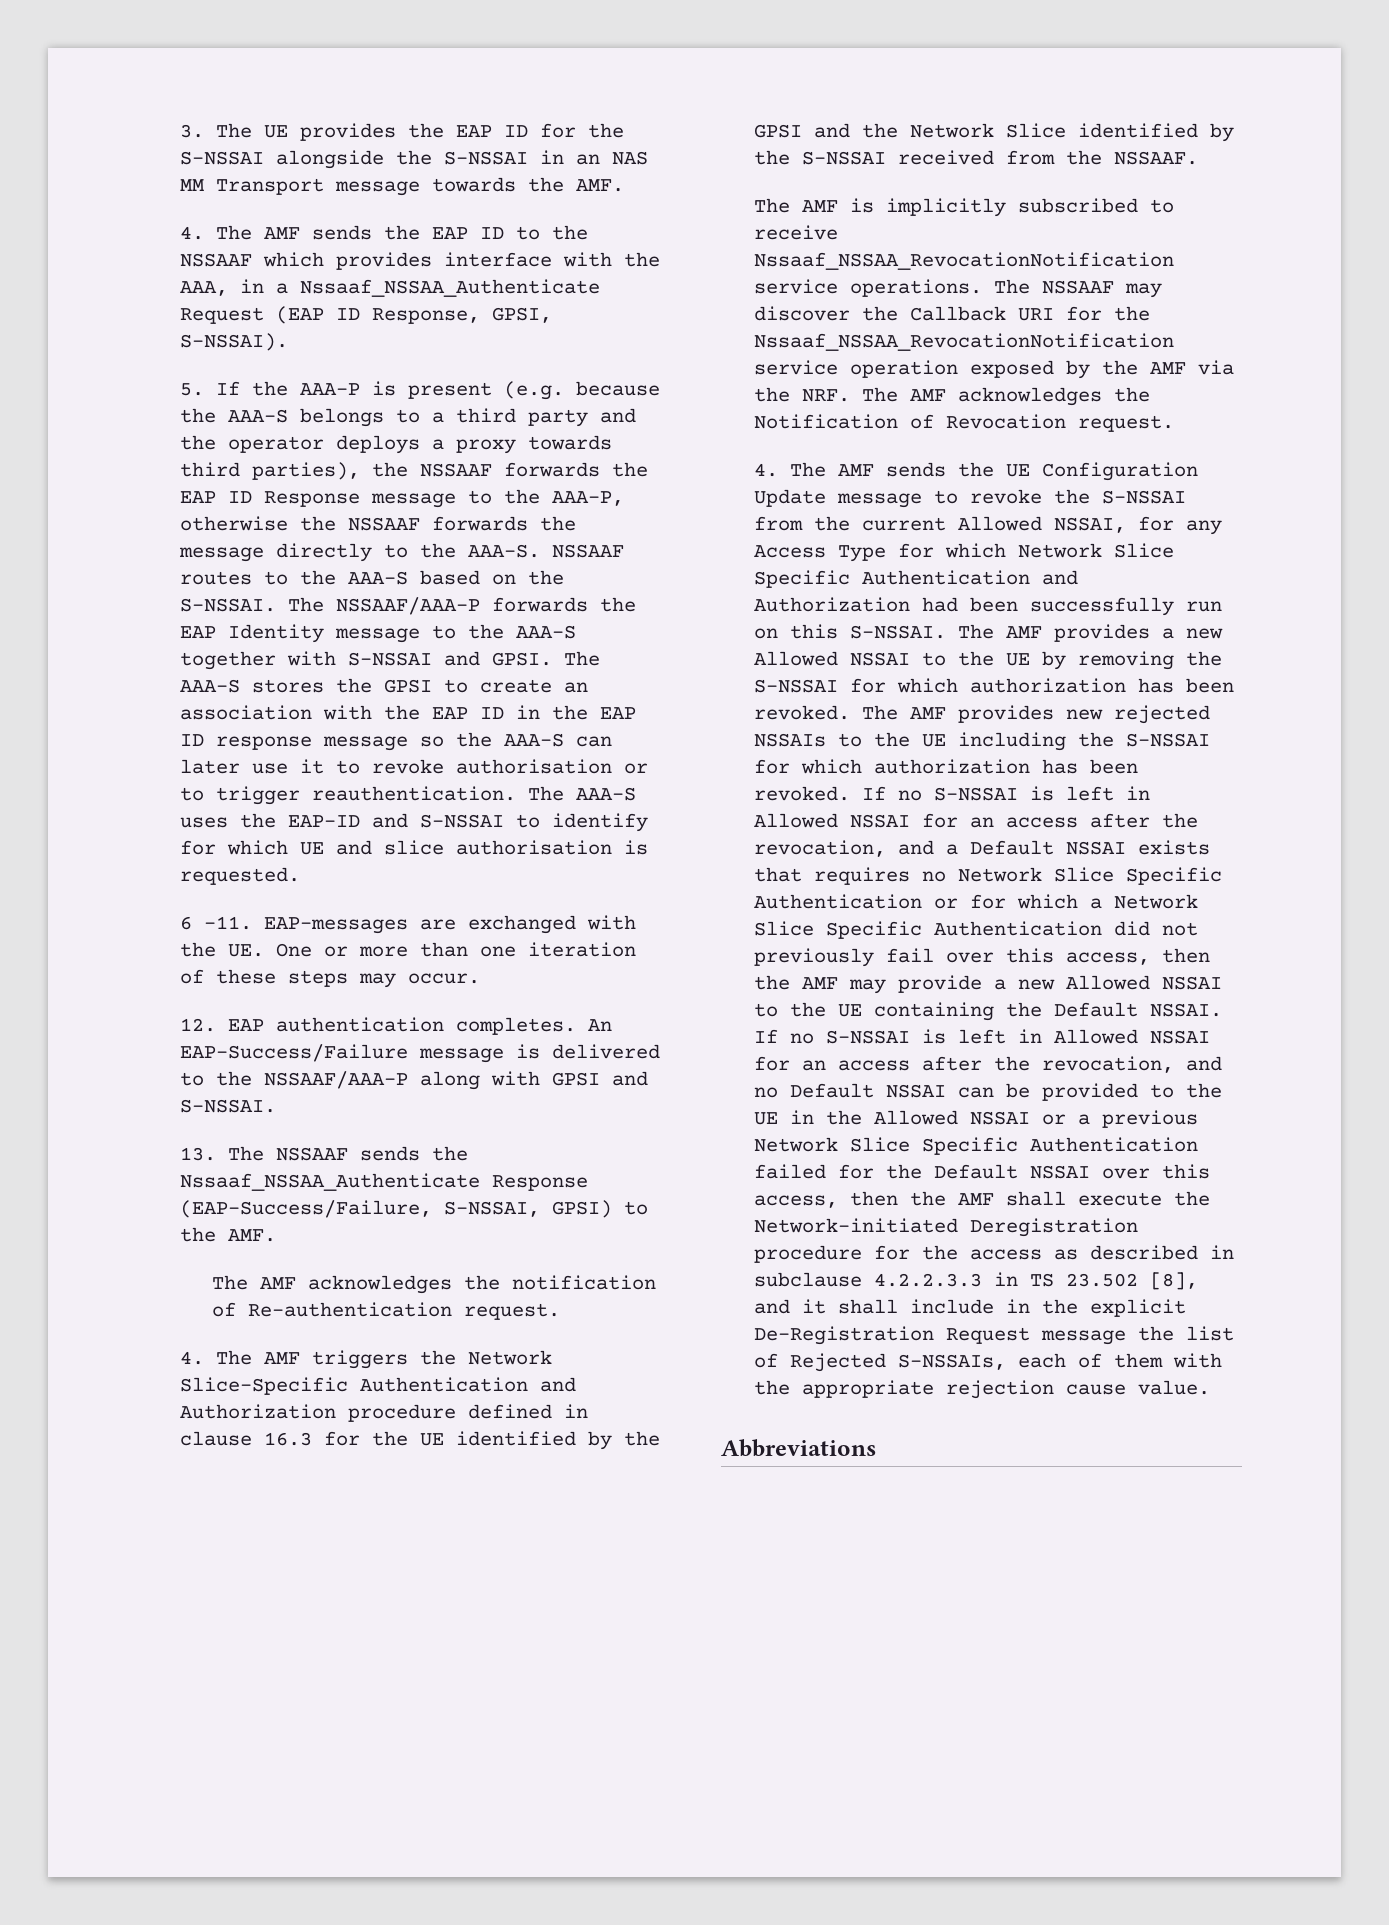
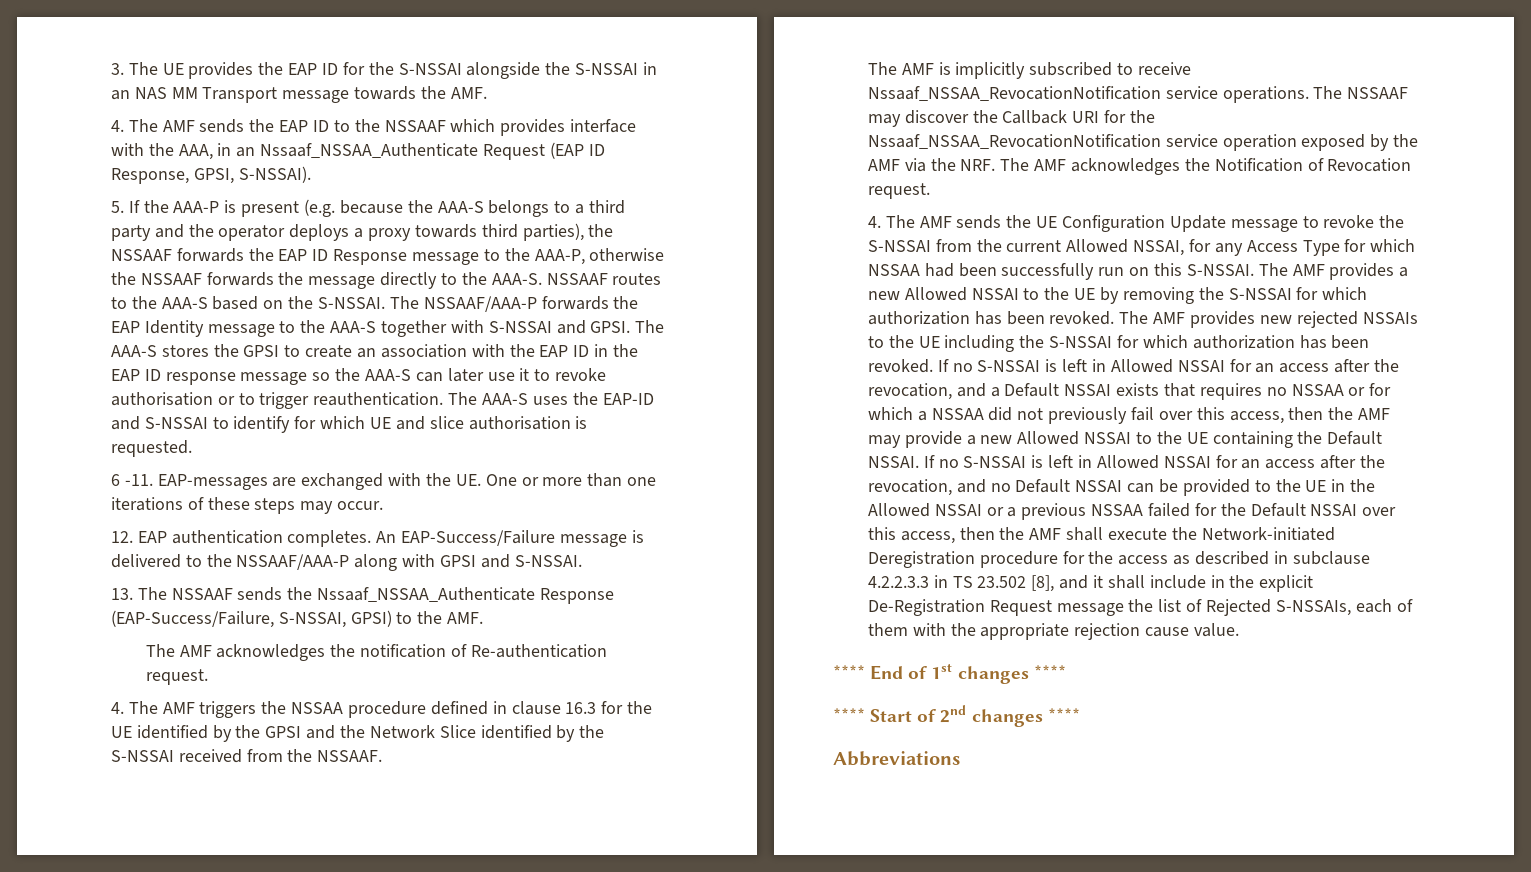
[275,283,288,294] a -> [236,147,256,157] an
[527,942,636,957] iteration -> [110,497,183,511] iterations
[467,1350,552,1365] [179,1377,576,1395] [179,1404,336,1419] Network Slice-Specific Authentication and Authorization -> [291,702,344,714] NSSAA
[1017,543,1174,558] [753,570,1078,588] [753,597,910,612] Network Slice Specific Authentication and Authorization -> [867,264,920,276] NSSAA
[957,867,1222,885] [753,894,1198,909] [753,921,1102,939] Network Slice Specific Authentication or for which a Network Slice Specific Authentication -> [1291,383,1392,396] [867,407,984,421] NSSAA or for which a NSSAA
[753,1137,1198,1155] Network Slice Specific Authentication -> [1091,504,1144,516] NSSAA
(1210, 1387) none -> [833,664,1066,684] [833,705,1080,727] // **** End of 1st changes **** // **** Start of 2nd changes ****

